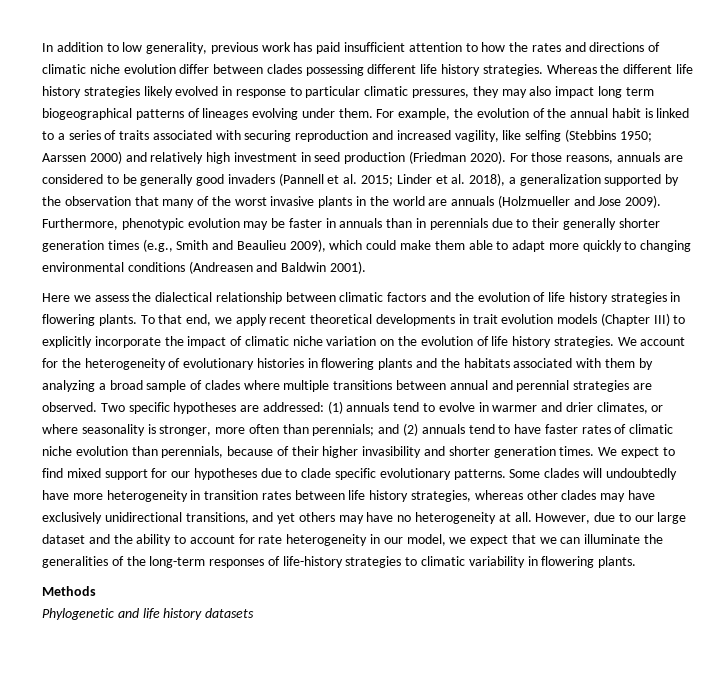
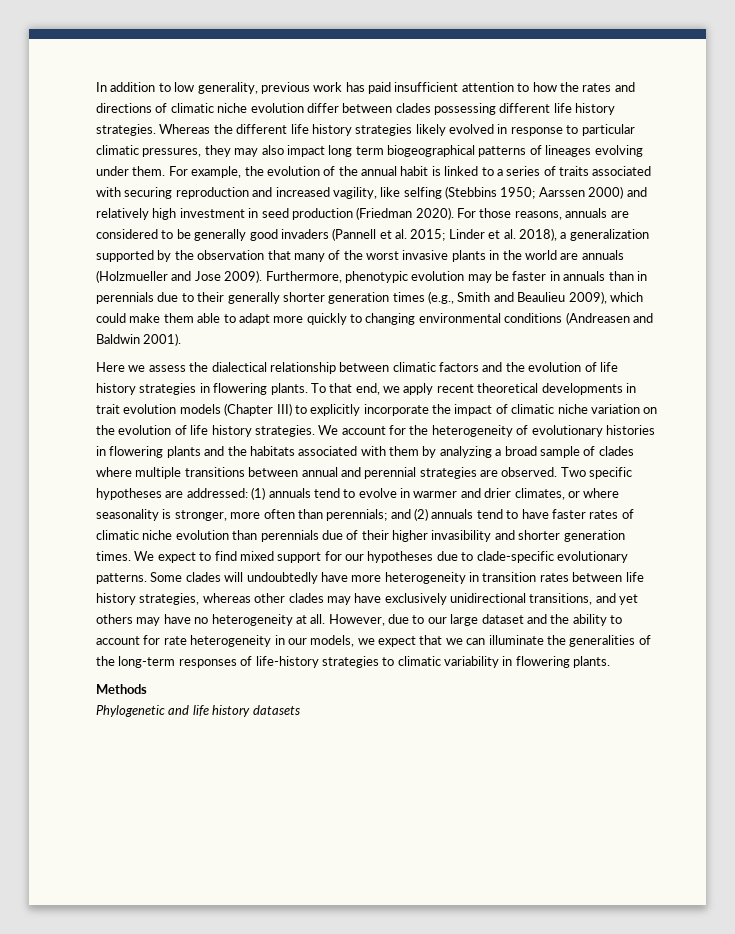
[161,446,274,458] perennials, because -> [260,530,343,542] perennials due
[301,468,377,480] clade specific -> [476,551,554,563] clade-specific
[406,534,446,546] model, -> [310,635,355,647] models,

